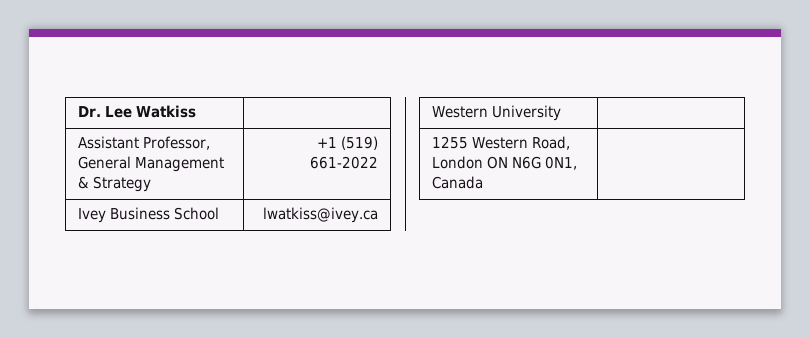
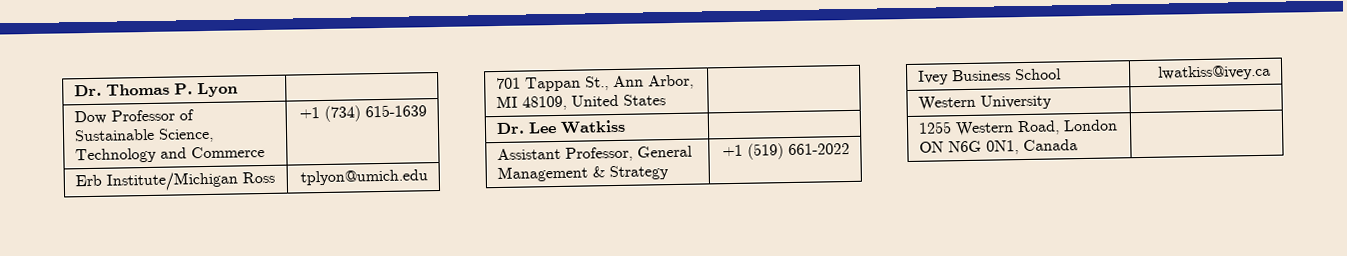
[77,106,101,117] Dr. -> [73,82,238,98] [73,109,194,125] [73,127,214,143] [74,146,265,164] [299,104,428,122] [74,171,275,192] [300,169,429,186] [495,74,694,92] [495,94,666,111] [495,122,525,135] Dr. Thomas P. Lyon | // Dow Professor of Sustainable Science, Technology and Commerce | +1 (734) 615-1639 // Erb Institute/Michigan Ross | tplyon@umich.edu // 701 Tappan St., Ann Arbor, MI 48109, United States | // Dr.

